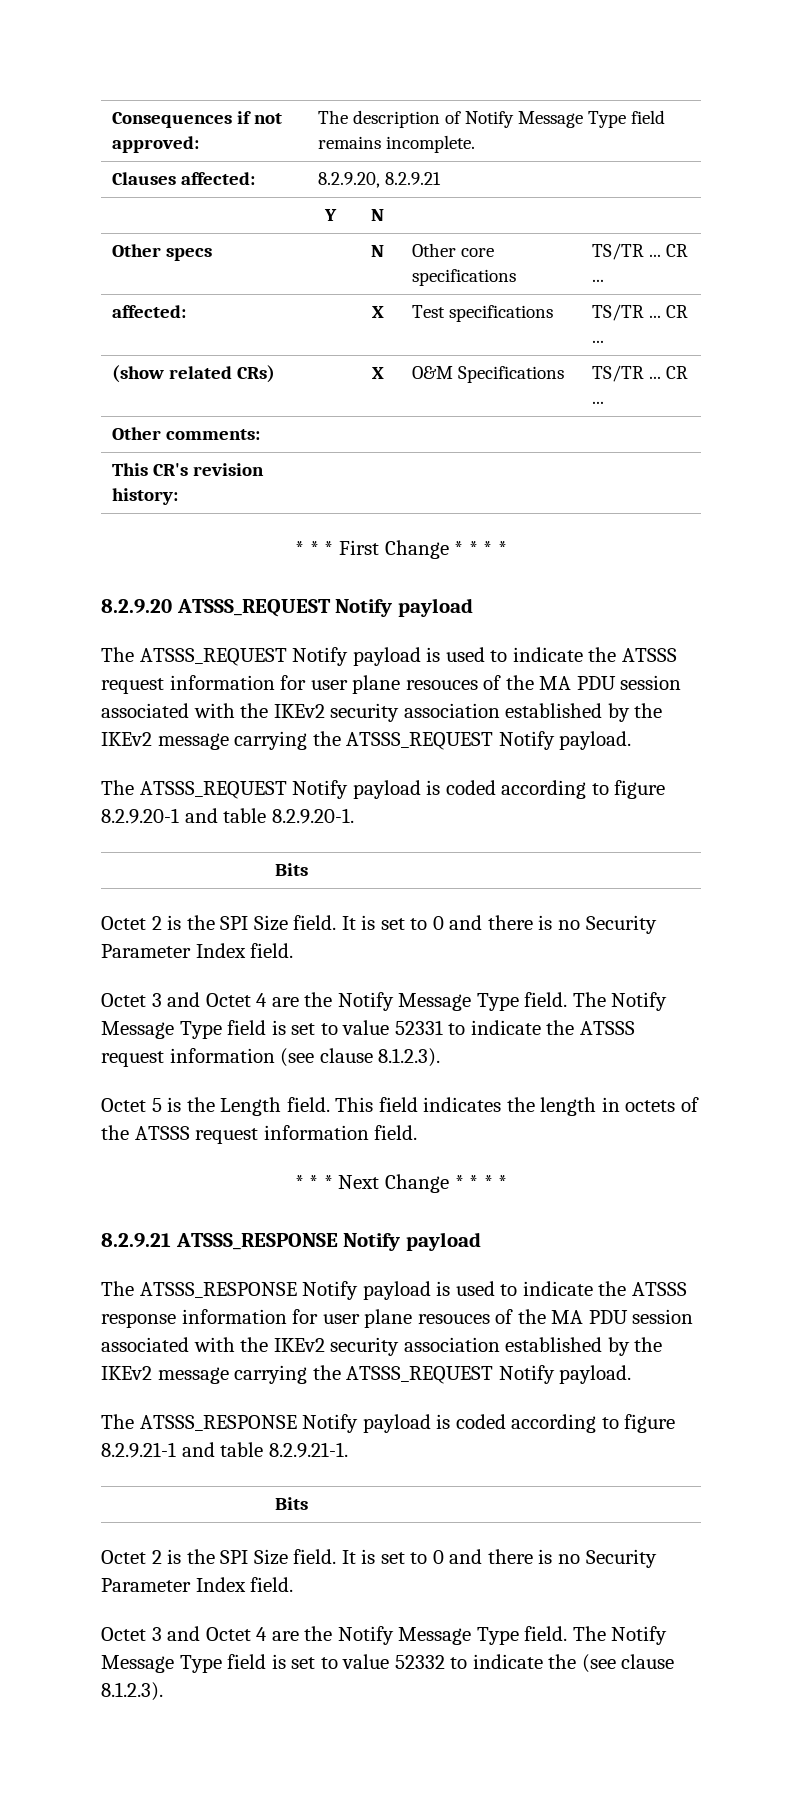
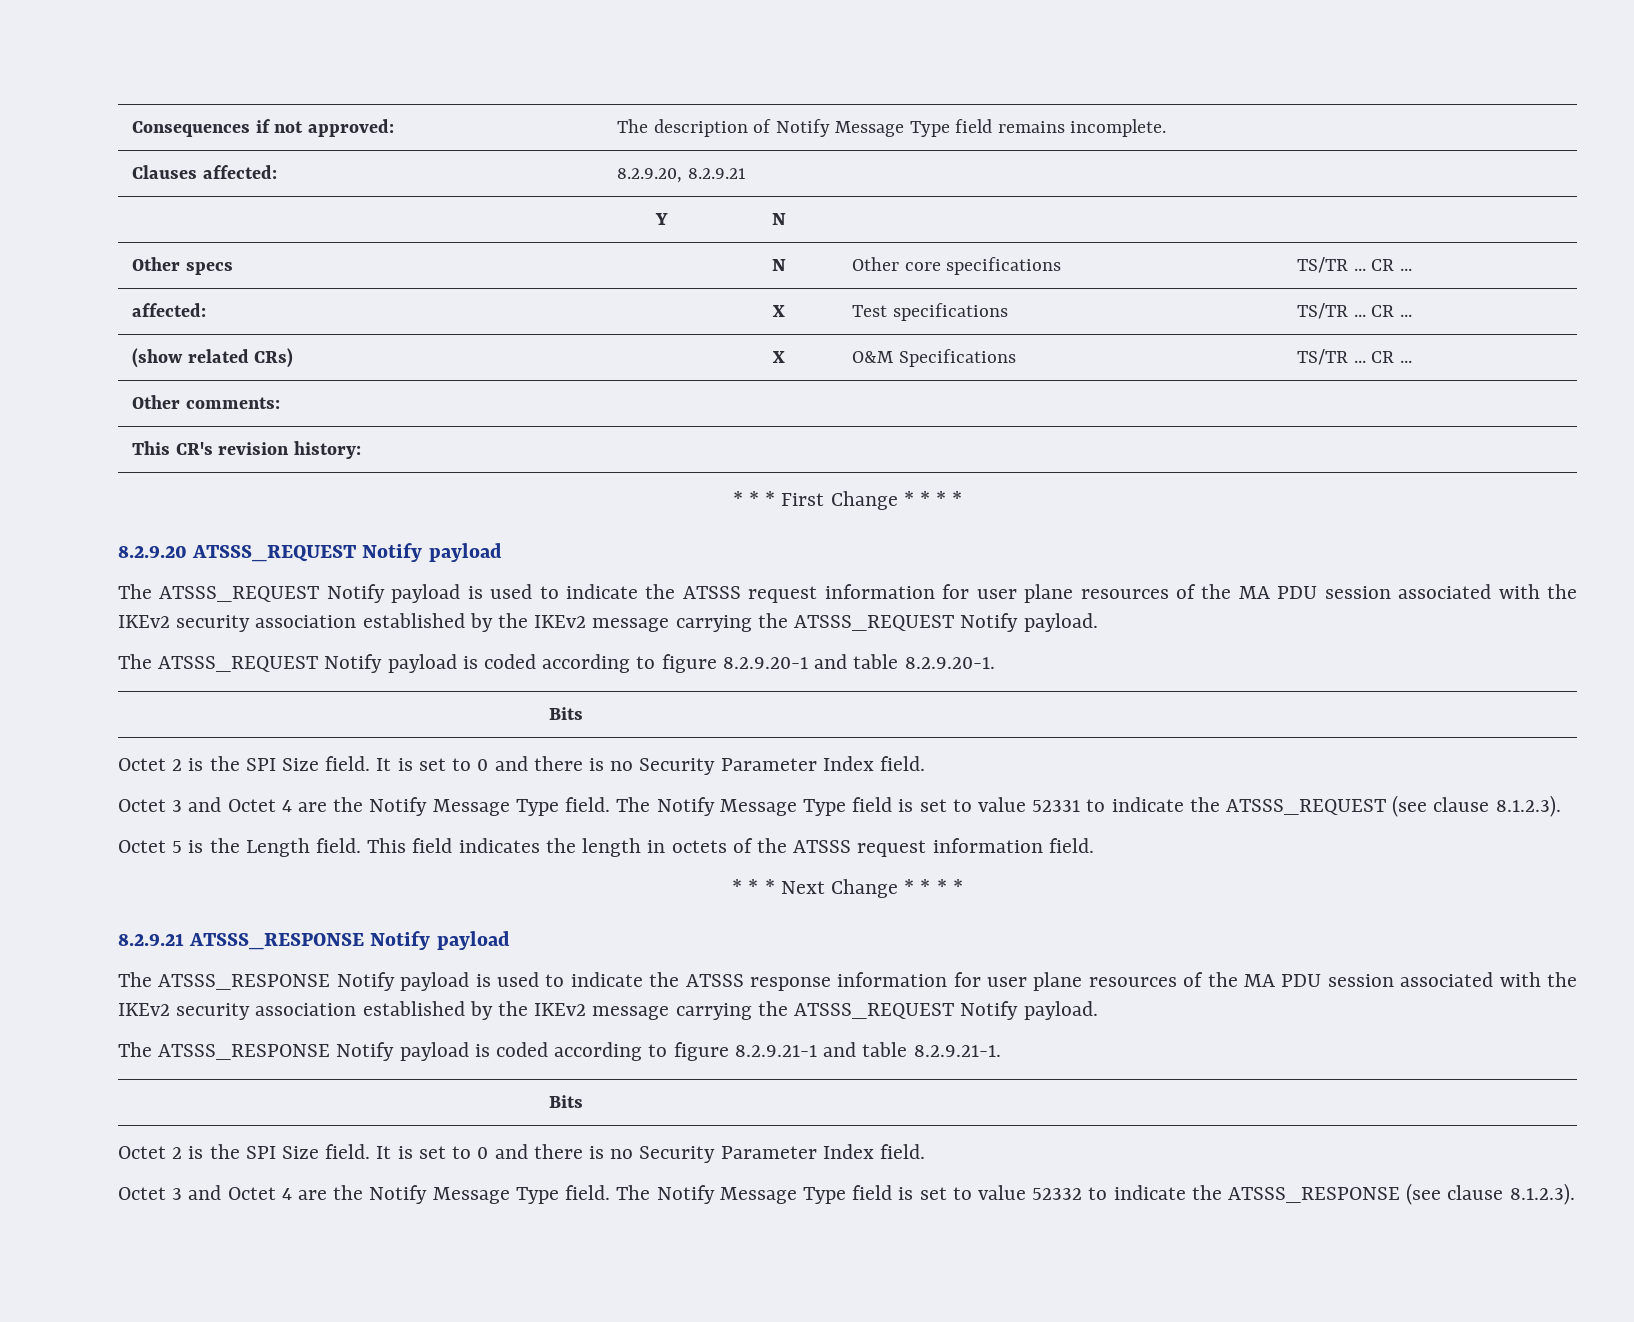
[405,680,478,690] resouces -> [1080,589,1169,599] resources
[579,1021,635,1035] [101,1048,275,1067] ATSSS request information -> [1226,799,1387,815] ATSSS_REQUEST
[417,1314,490,1324] resouces -> [1088,977,1177,987] resources
(577, 1661) none -> [1228,1187,1401,1203] ATSSS_RESPONSE

